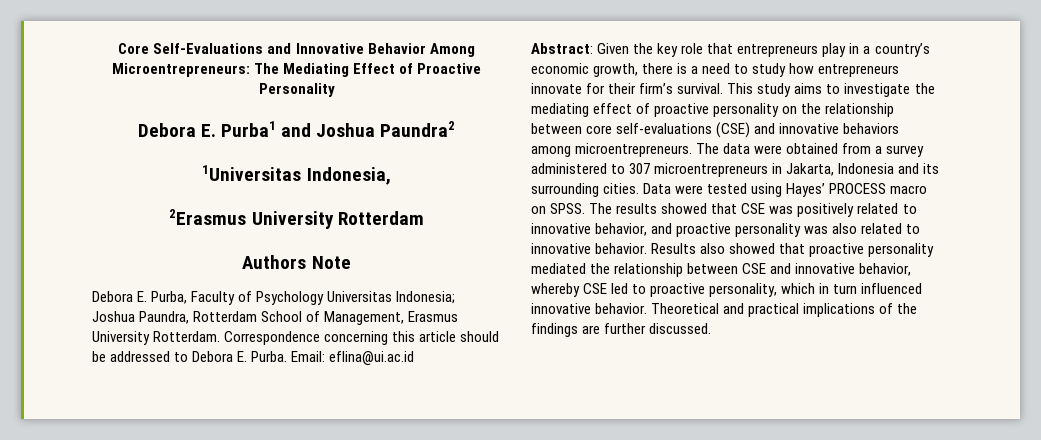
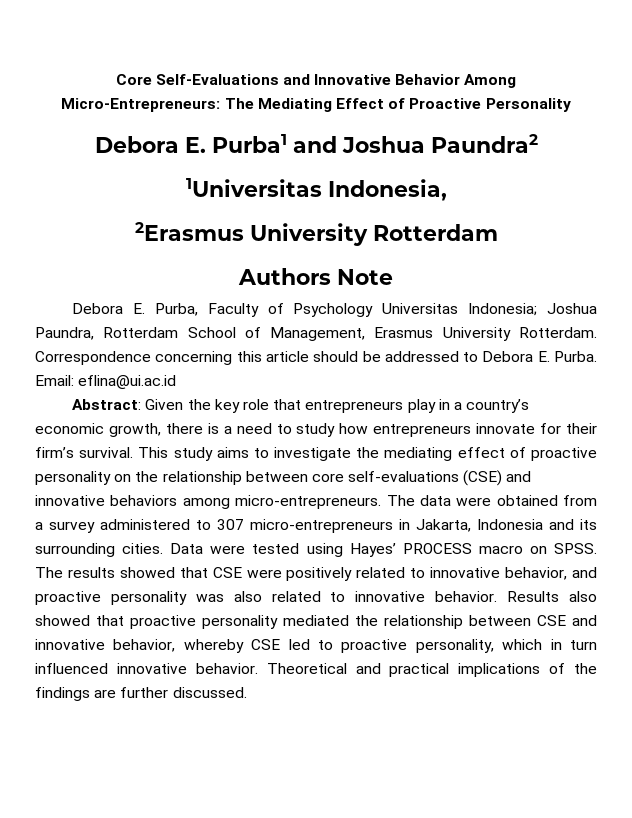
[111,63,250,77] Microentrepreneurs: -> [61,98,221,112] Micro-Entrepreneurs:
[575,143,693,157] microentrepreneurs. -> [235,495,382,509] micro-entrepreneurs.
[654,163,769,177] microentrepreneurs -> [250,519,393,533] micro-entrepreneurs
[769,206,794,214] was -> [246,569,282,578] were

